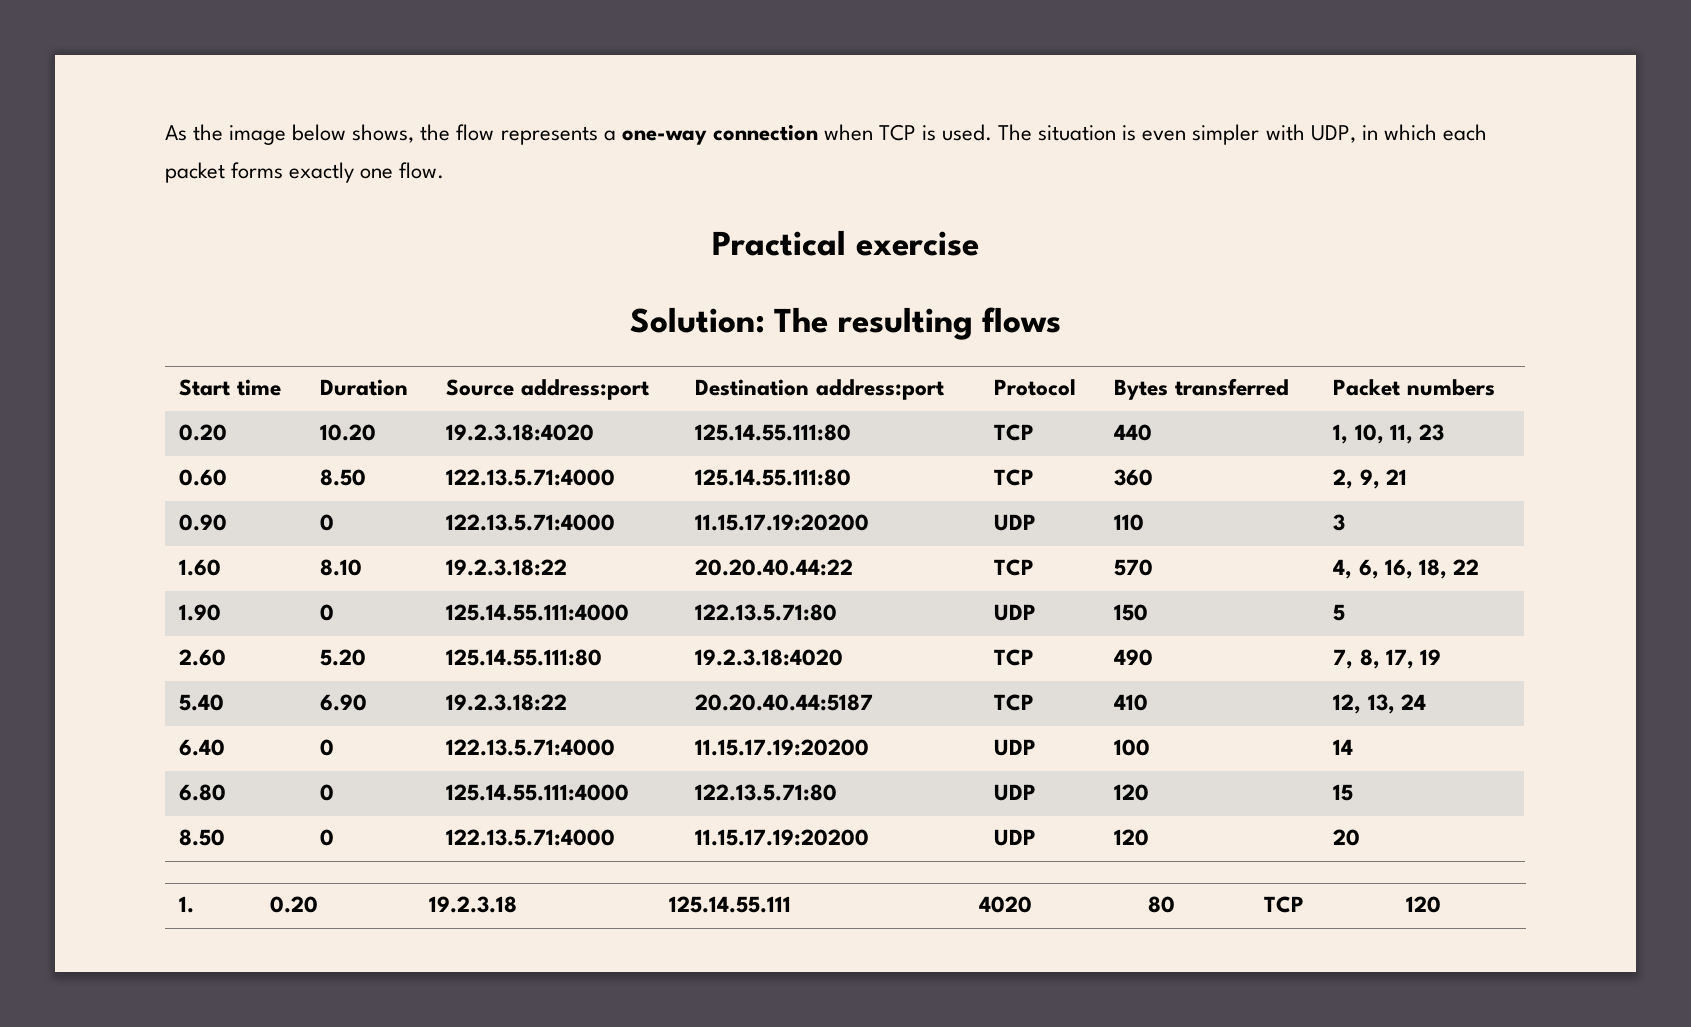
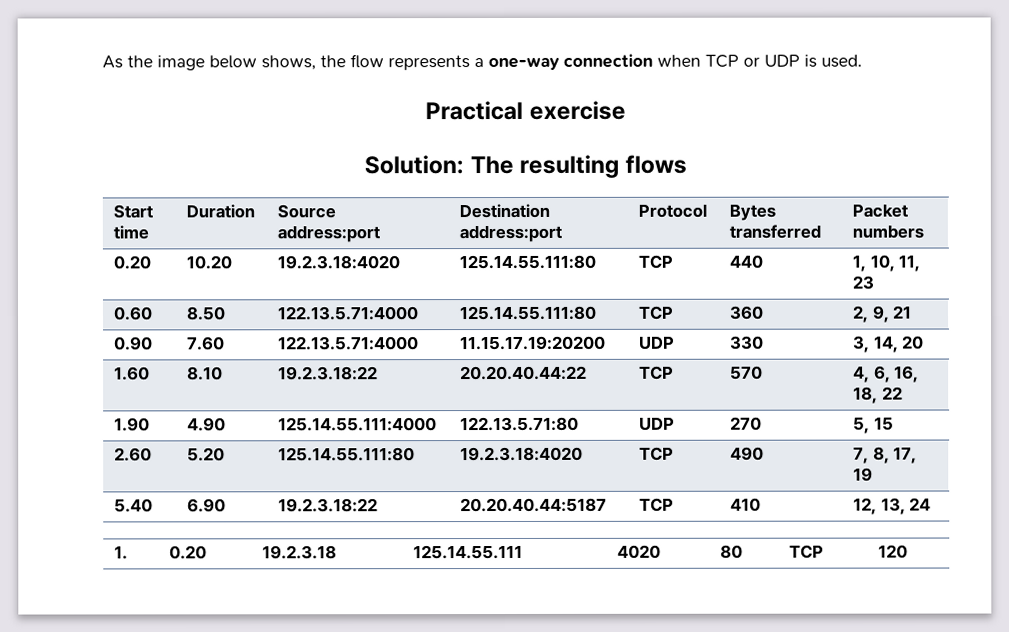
(916, 132) none -> [743,54,800,67] or UDP
[998,124,1487,145] [165,162,445,183] The situation is even simpler with UDP, in which each packet forms exactly one flow. -> (862, 61) none
[320,514,335,531] [446,514,616,531] [695,514,870,531] [994,514,1037,531] [1114,514,1145,531] [1333,514,1346,531] 0 | 122.13.5.71:4000 | 11.15.17.19:20200 | UDP | 110 | 3 -> [187,336,226,351] [278,336,420,351] [460,335,607,351] [639,335,676,350] [730,335,765,350] [853,335,925,353] 7.60 | 122.13.5.71:4000 | 11.15.17.19:20200 | UDP | 330 | 3, 14, 20
[320,604,335,621] [446,604,630,621] [695,604,838,621] [994,604,1037,621] [1114,604,1149,621] [1333,604,1346,621] 0 | 125.14.55.111:4000 | 122.13.5.71:80 | UDP | 150 | 5 -> [187,417,227,432] [278,417,438,432] [460,416,580,432] [639,416,676,431] [730,416,763,431] [853,416,894,434] 4.90 | 125.14.55.111:4000 | 122.13.5.71:80 | UDP | 270 | 5, 15
[179,739,226,756] [320,739,335,756] [446,739,616,756] [695,739,870,756] [994,739,1037,756] [1114,739,1151,756] [1333,739,1354,755] [179,784,227,801] [320,784,335,801] [446,784,630,801] [695,784,838,801] [994,784,1037,801] [1114,784,1150,801] [1333,784,1354,801] [179,829,226,846] [320,829,335,846] [446,829,616,846] [695,829,870,846] [994,829,1037,846] [1114,829,1150,846] [1333,829,1361,846] // 6.40 | 0 | 122.13.5.71:4000 | 11.15.17.19:20200 | UDP | 100 | 14 // 6.80 | 0 | 125.14.55.111:4000 | 122.13.5.71:80 | UDP | 120 | 15 // 8.50 | 0 | 122.13.5.71:4000 | 11.15.17.19:20200 | UDP | 120 | 20 -> (932, 504) none

